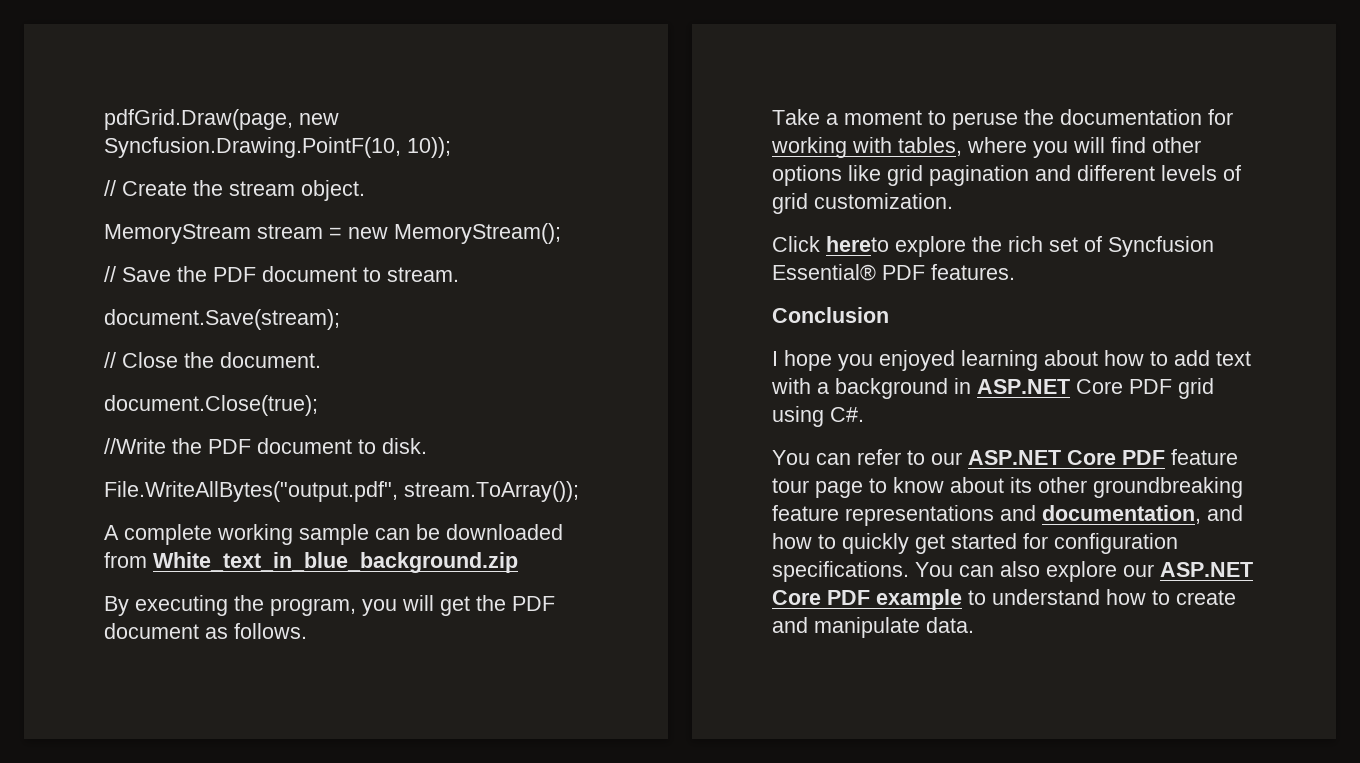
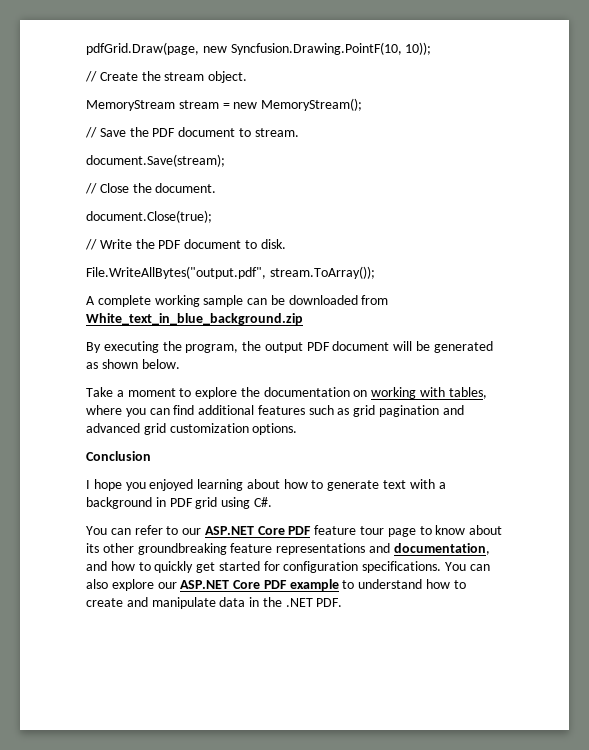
[104,438,166,454] //Write -> [85,239,132,250] // Write
[362,595,555,616] [104,623,307,639] you will get the PDF document as follows. -> [242,341,493,353] [86,359,180,369] the output PDF document will be generated as shown below.
[952,112,1018,130] peruse -> [195,387,238,399] explore
[1208,109,1233,125] for -> [353,390,368,397] on
[1073,137,1201,153] [772,165,1241,186] [772,193,953,214] [772,236,1214,257] [772,264,1015,281] will find other options like grid pagination and different levels of grid customization. // Click hereto explore the rich set of Syncfusion Essential® PDF features. -> [149,405,464,417] [86,423,298,435] can find additional features such as grid pagination and advanced grid customization options.
[1174,350,1210,366] add -> [327,480,380,491] generate
[977,379,1123,394] ASP.NET Core -> (166, 502) none
[926,617,974,633] data. -> [219,597,343,607] data in the .NET PDF.

